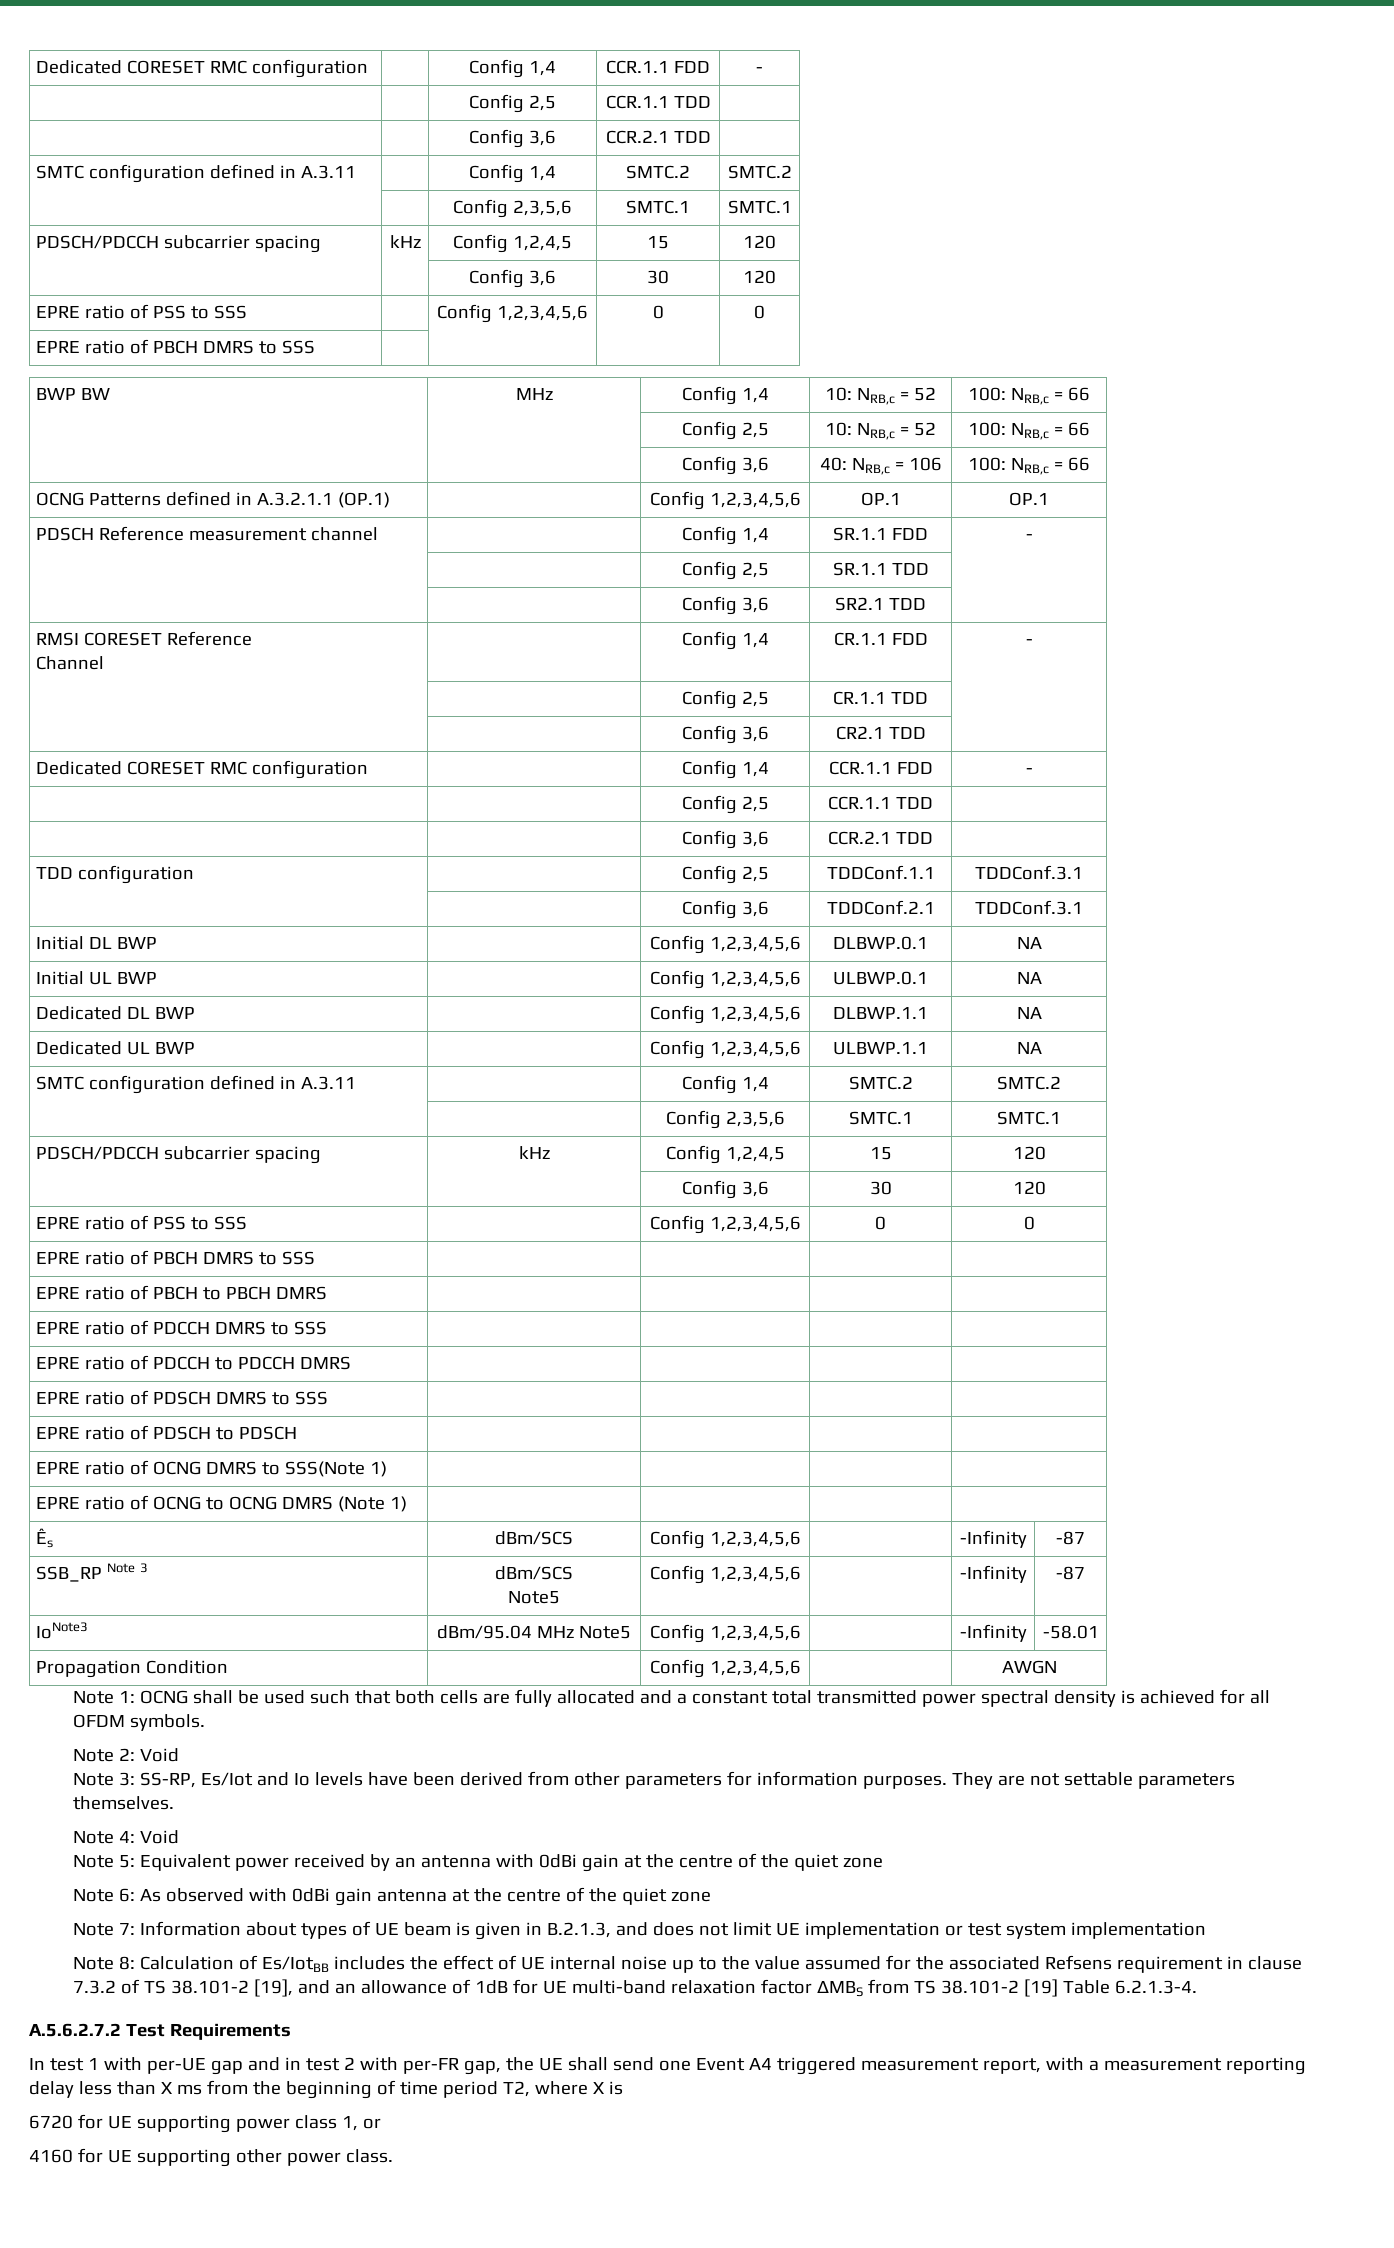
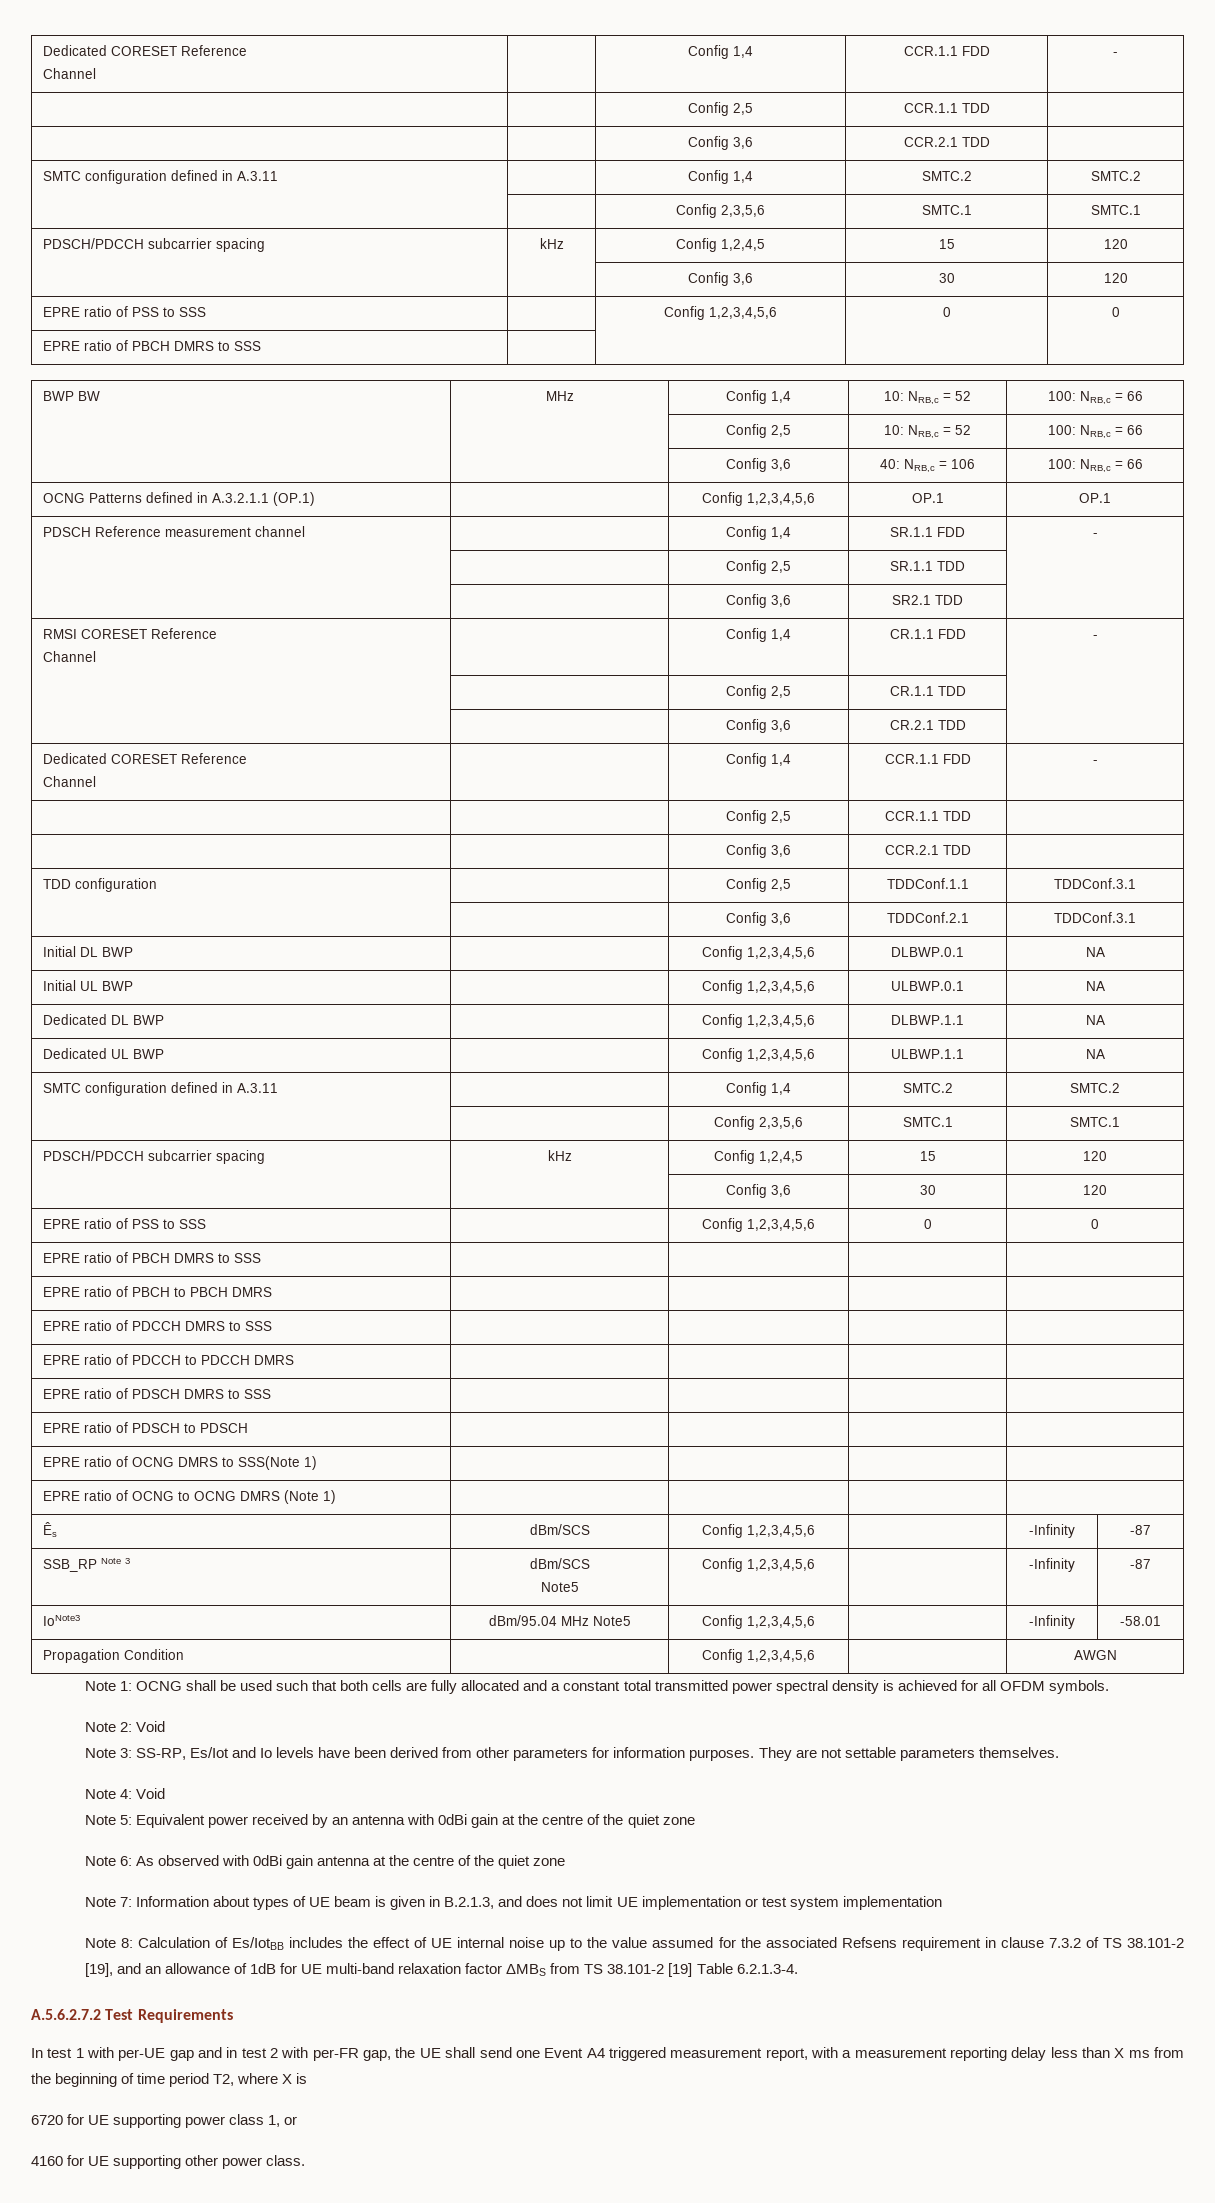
[36,59,369,78] Dedicated CORESET RMC configuration -> [42,45,247,56] [42,68,96,79] Dedicated CORESET Reference // Channel
[835,726,884,740] CR2.1 -> [889,720,934,730] CR.2.1
[210,760,369,779] RMC configuration -> [180,753,247,764] [42,776,96,787] Reference // Channel

